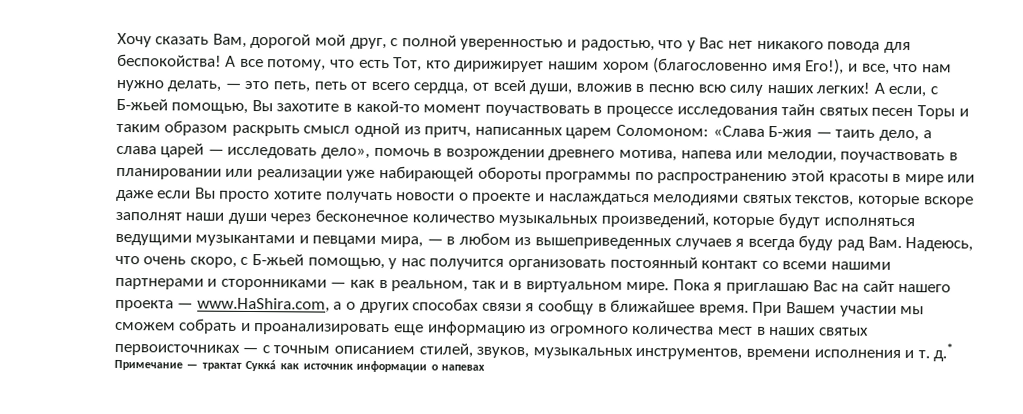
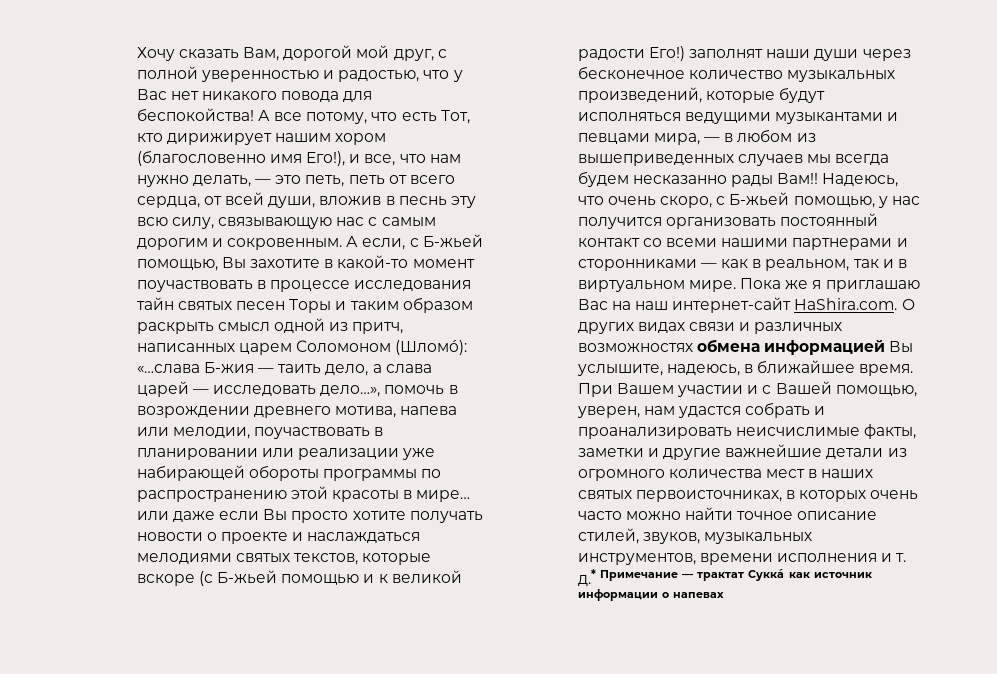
[647,82,871,96] песню всю силу наших легких! -> [398,196,476,208] [136,217,436,229] [136,238,343,250] песнь эту всю силу, связывающую нас с самым дорогим и сокровенным.
[615,124,765,137] Соломоном: «Слава -> [296,340,468,355] [136,364,200,373] Соломоном (Шломó): «…слава
[321,147,371,159] дело», -> [320,385,381,397] дело…»,
[904,174,944,186] мире -> [416,490,471,502] мире…
(974, 202) none -> [198,570,462,586] [577,46,685,61] (с Б-жьей помощью и к великой радости Его!)
[735,235,902,251] я всегда буду рад Вам. -> [807,154,890,165] [577,171,819,187] мы всегда будем несказанно рады Вам!!
(710, 285) none -> [785,280,809,289] же
[862,280,952,293] [114,297,594,315] сайт нашего проекта — www.HaShira.com, а о других способах связи я сообщу -> [635,297,915,313] [577,322,843,334] [577,339,914,355] [576,364,740,376] наш интернет-сайт HaShira.com. О других видах связи и различных возможностях обмена информацией Вы услышите, надеюсь,
[900,305,925,315] [114,318,526,337] мы сможем собрать и проанализировать еще информацию -> [747,381,917,397] [576,402,826,418] [577,424,917,439] [577,444,884,460] и с Вашей помощью, уверен, нам удастся собрать и проанализировать неисчислимые факты, заметки и другие важнейшие детали
[113,343,416,356] первоисточниках — с точным описанием -> [635,490,919,502] [577,507,878,520] первоисточниках, в которых очень часто можно найти точное описание

